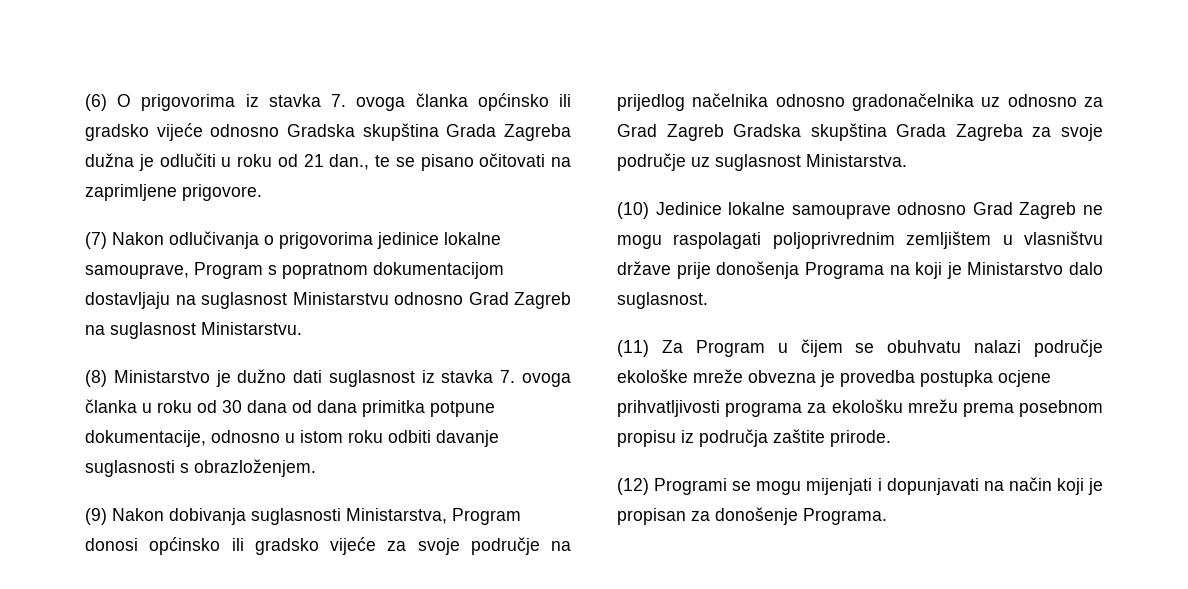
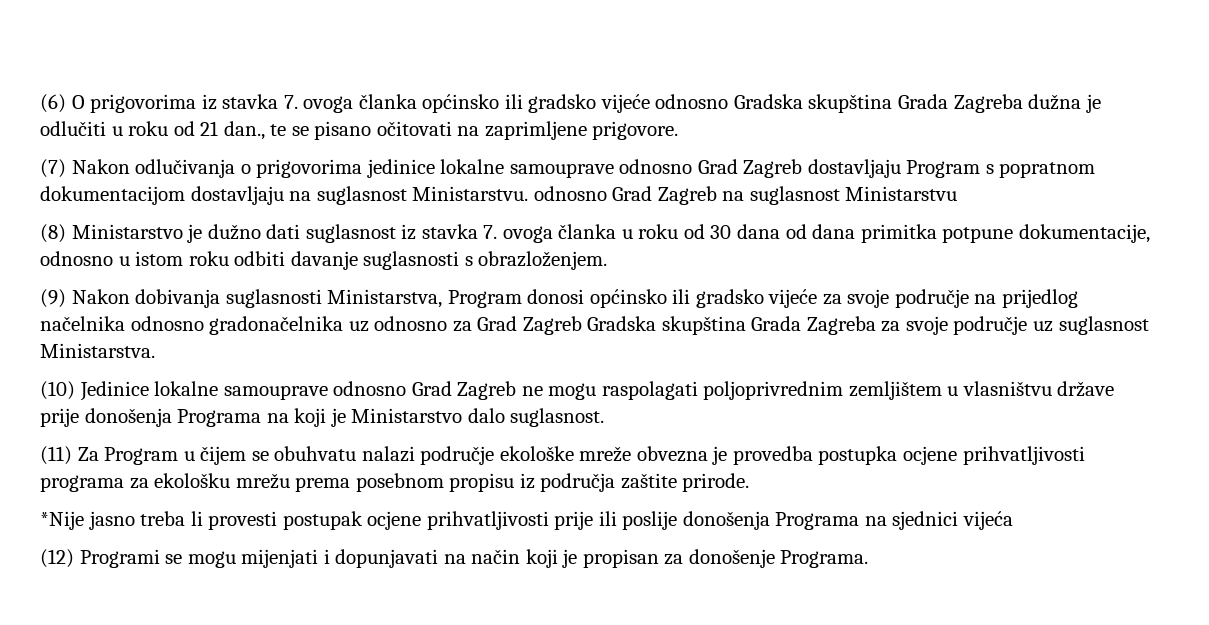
[85,264,189,279] samouprave, -> [509,159,901,178] samouprave odnosno Grad Zagreb dostavljaju
[292,292,389,305] Ministarstvu -> [412,186,529,201] Ministarstvu.
[201,322,302,335] Ministarstvu. -> [845,186,958,201] Ministarstvu
(891, 438) none -> [40,511,1014,530] // *Nije jasno treba li provesti postupak ocjene prihvatljivosti prije ili poslije donošenja Programa na sjednici vijeća

